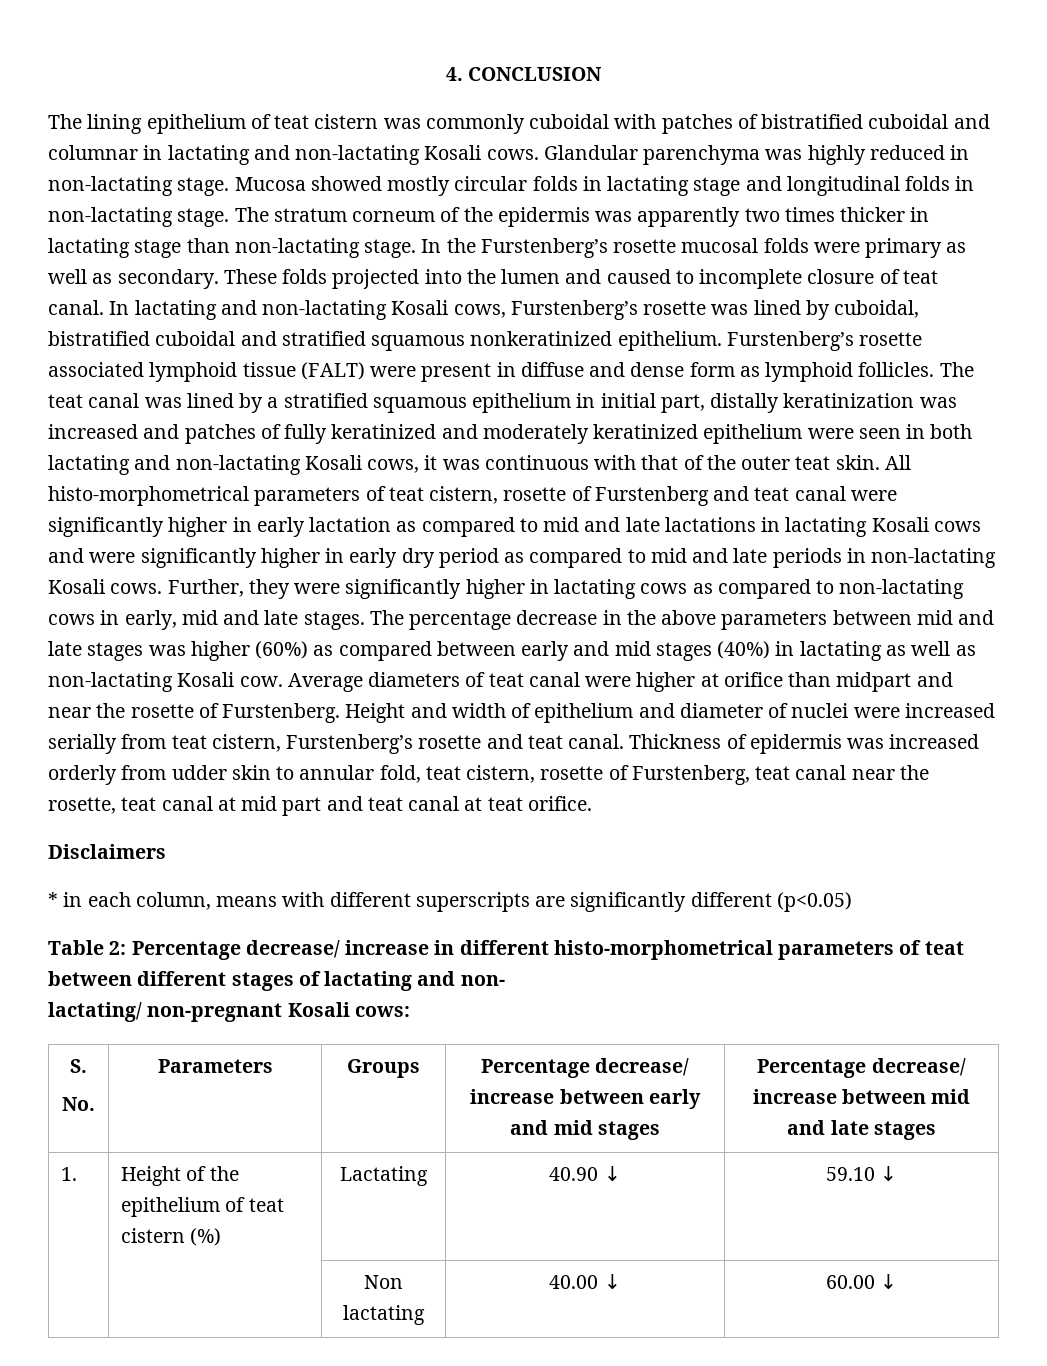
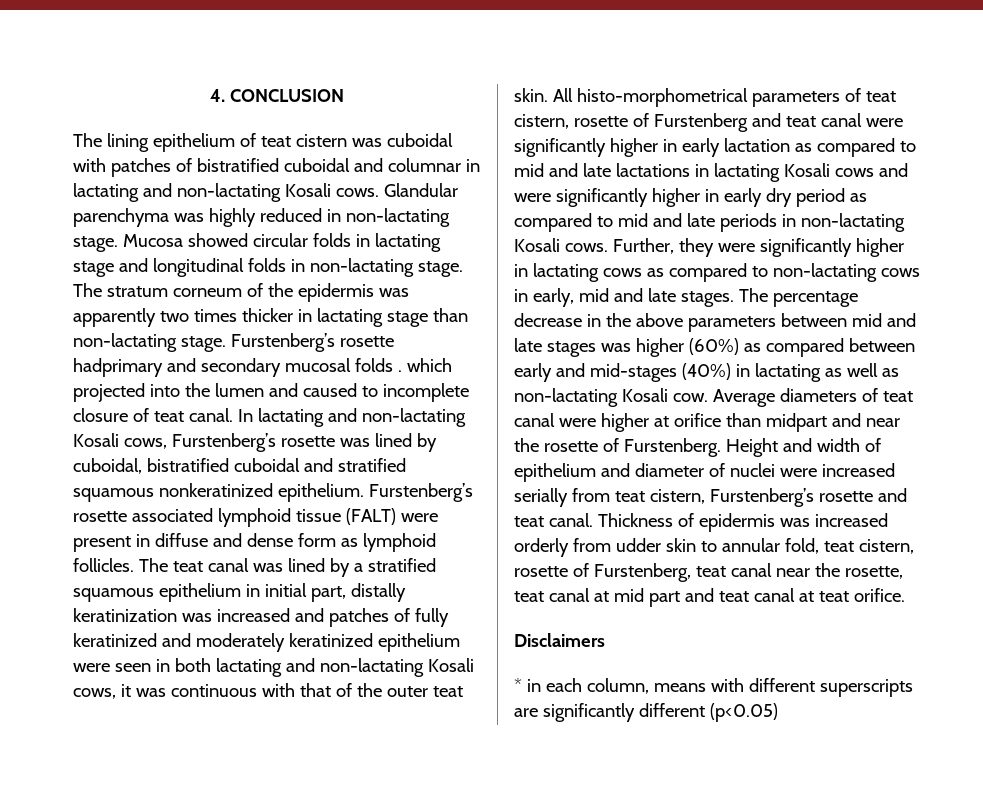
[425,114,525,134] commonly -> (382, 142) none
[387,176,451,196] mostly -> (248, 240) none
[421,238,967,258] [48,269,328,289] In the Furstenberg’s rosette mucosal folds were primary as well as secondary. These folds -> [230,333,394,352] [73,358,452,377] Furstenberg’s rosette hadprimary and secondary mucosal folds . which
[614,641,712,661] mid stages -> [589,363,677,382] mid-stages
[48,940,964,960] [48,971,505,991] [48,1002,410,1022] [70,1059,87,1073] [62,1097,95,1111] [157,1059,273,1073] [347,1059,420,1078] [480,1058,690,1078] [470,1089,701,1109] [510,1120,660,1140] [757,1058,966,1078] [752,1089,971,1104] [787,1120,936,1140] [61,1167,78,1181] [121,1166,239,1186] [121,1197,284,1217] [121,1228,222,1246] [340,1166,428,1186] [549,1166,621,1181] [825,1166,898,1181] [364,1275,403,1289] [343,1305,425,1325] [549,1274,621,1289] [825,1274,898,1289] // Table 2: Percentage decrease/ increase in different histo-morphometrical parameters of teat between different stages of lactating and non- // lactating/ non-pregnant Kosali cows: // S. // No. | Parameters | Groups | Percentage decrease/ increase between early and mid stages | Percentage decrease/ increase between mid and late stages // 1. | Height of the epithelium of teat cistern (%) | Lactating | 40.90 ↓ | 59.10 ↓ // | | Non lactating | 40.00 ↓ | 60.00 ↓ -> (778, 712) none

